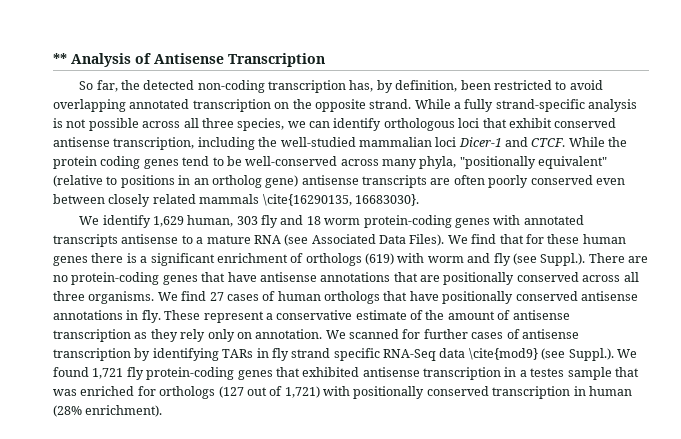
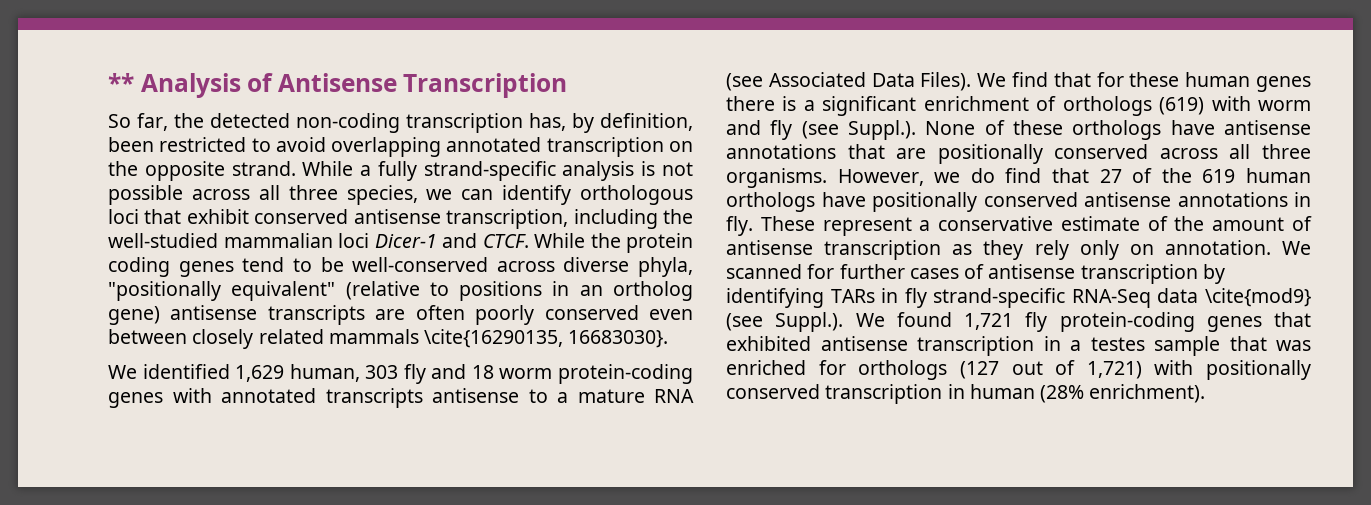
[382,159,417,169] many -> [563,257,630,272] diverse
[102,215,151,228] identify -> [142,364,230,379] identified
[588,253,648,263] [53,272,226,285] There are no protein-coding genes that -> [925,120,1162,140] None of these orthologs
[157,291,276,301] We find 27 cases of -> [837,168,1236,186] However, we do find that 27 of the 619
[383,291,408,301] that -> (815, 202) none
[291,348,380,361] strand specific -> [933,288,1066,308] strand-specific

